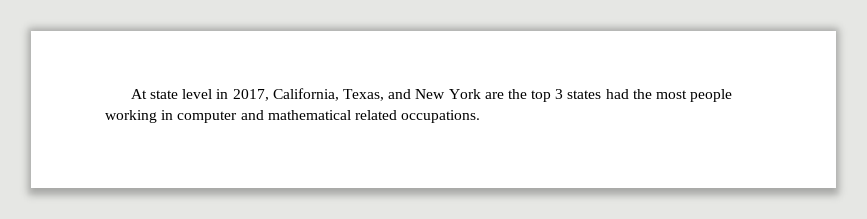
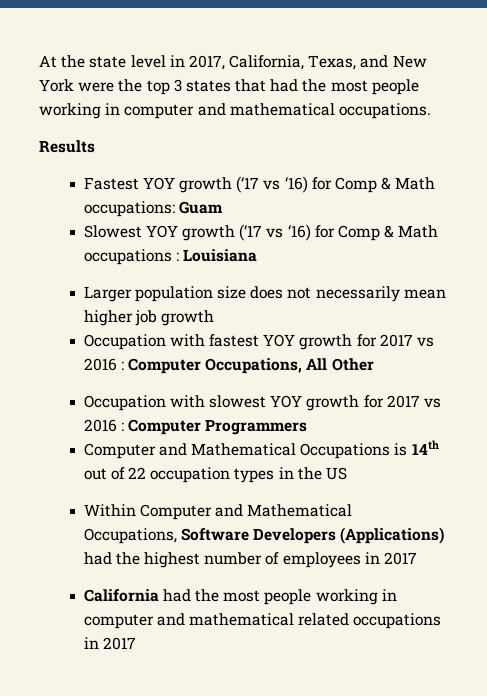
(147, 94) none -> [61,55,86,68] the
[484,92,504,99] are -> [78,82,115,92] were
(602, 94) none -> [235,79,419,95] [39,103,431,119] [39,140,95,153] [83,176,436,193] [83,201,223,217] [83,224,439,241] [83,249,257,265] [83,286,446,302] [83,310,214,326] [83,334,434,350] [83,358,374,374] [83,395,441,411] [83,419,308,435] [83,440,439,459] [83,467,347,483] [83,504,353,520] [83,527,445,544] [83,552,417,568] [83,589,159,602] that had the most people working in computer and mathematical occupations. // Results // Fastest YOY growth (‘17 vs ‘16) for Comp & Math occupations: Guam // Slowest YOY growth (‘17 vs ‘16) for Comp & Math occupations : Louisiana // Larger population size does not necessarily mean higher job growth // Occupation with fastest YOY growth for 2017 vs 2016 : Computer Occupations, All Other // Occupation with slowest YOY growth for 2017 vs 2016 : Computer Programmers // Computer and Mathematical Occupations is 14th out of 22 occupation types in the US // Within Computer and Mathematical Occupations, Software Developers (Applications) had the highest number of employees in 2017 // California
[401,110,481,123] occupations. -> [353,613,442,629] [83,637,136,650] occupations in 2017

